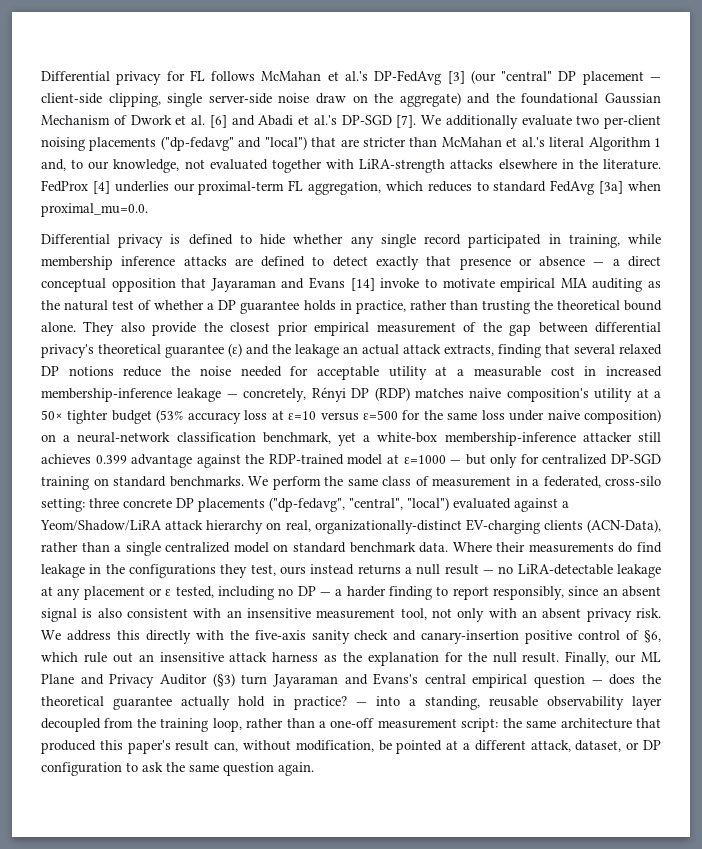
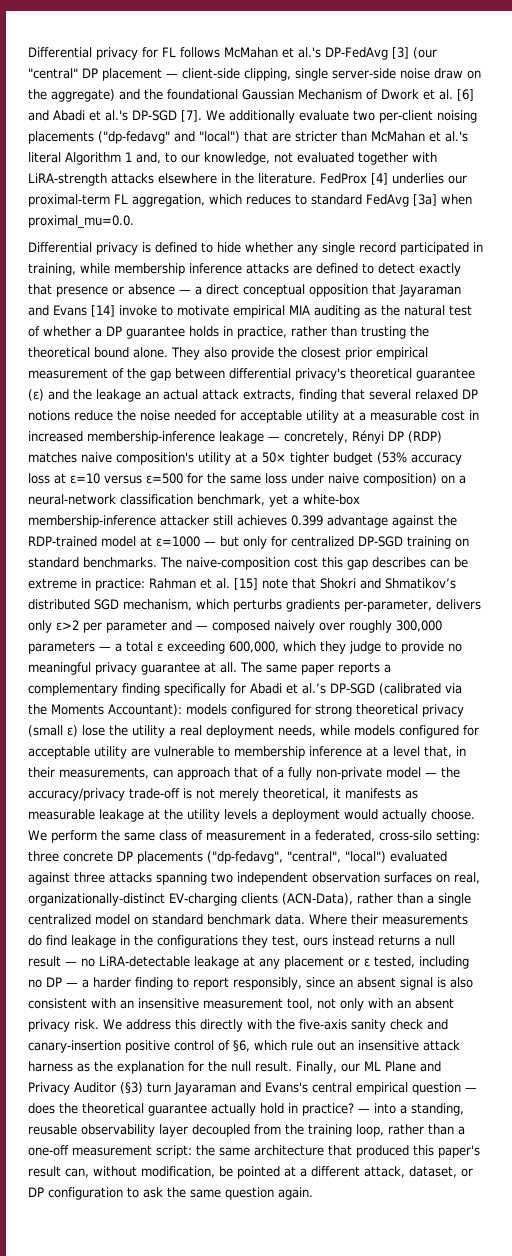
(244, 481) none -> [160,557,468,570] [28,578,456,591] [28,599,481,612] [28,620,442,633] [28,641,462,654] [28,662,391,675] [28,683,462,696] [28,704,464,717] [28,725,479,738] [28,746,466,759] [28,767,460,780] [28,788,418,801] [28,809,475,822] The naive-composition cost this gap describes can be extreme in practice: Rahman et al. [15] note that Shokri and Shmatikov’s distributed SGD mechanism, which perturbs gradients per-parameter, delivers only ε>2 per parameter and — composed naively over roughly 300,000 parameters — a total ε exceeding 600,000, which they judge to provide no meaningful privacy guarantee at all. The same paper reports a complementary finding specifically for Abadi et al.’s DP-SGD (calibrated via the Moments Accountant): models configured for strong theoretical privacy (small ε) lose the utility a real deployment needs, while models configured for acceptable utility are vulnerable to membership inference at a level that, in their measurements, can approach that of a fully non-private model — the accuracy/privacy trade-off is not merely theoretical, it manifests as measurable leakage at the utility levels a deployment would actually choose.
[562,501,569,508] [40,520,264,534] a Yeom/Shadow/LiRA attack hierarchy -> [74,872,432,885] three attacks spanning two independent observation surfaces

